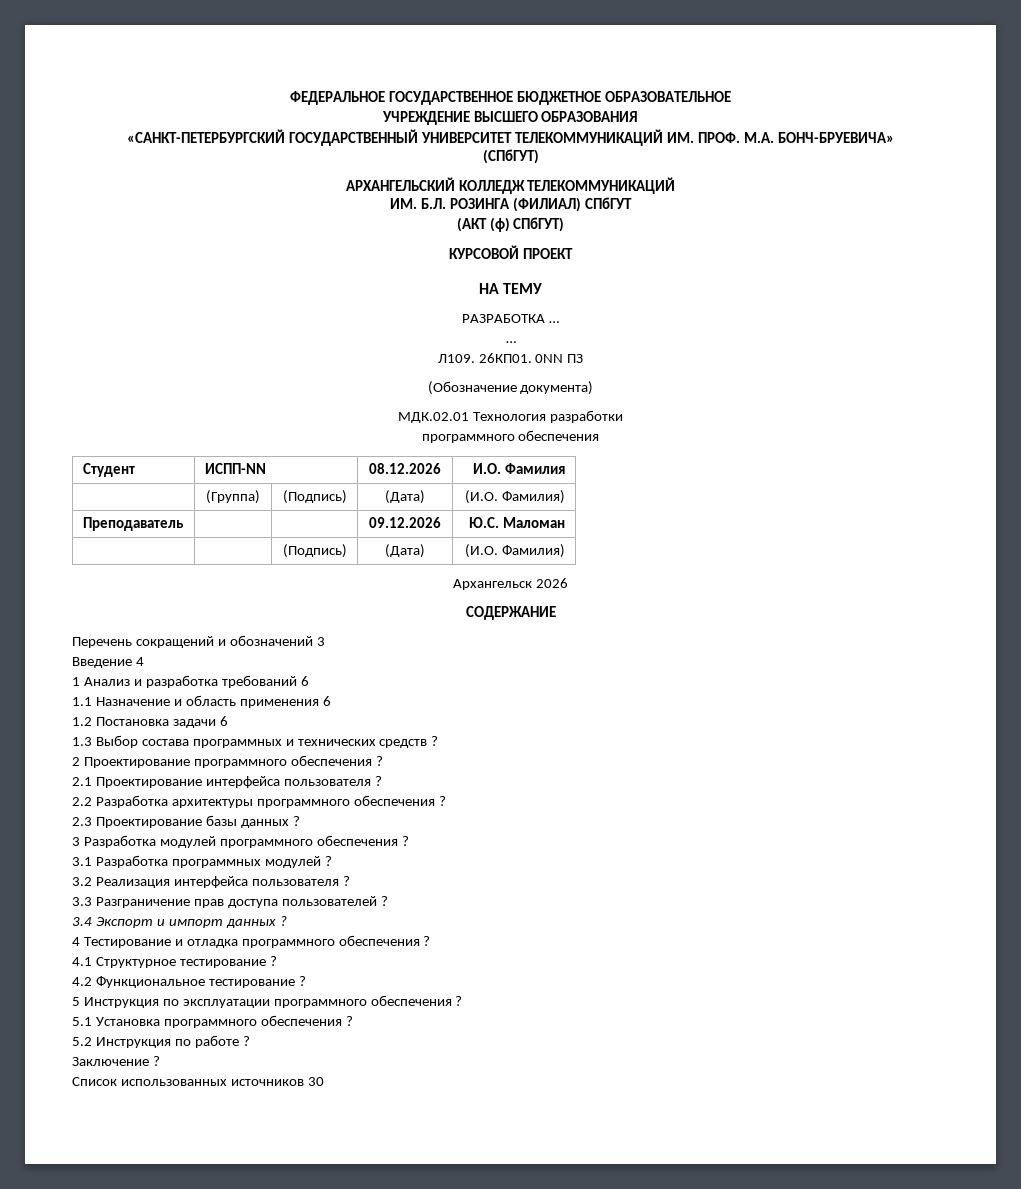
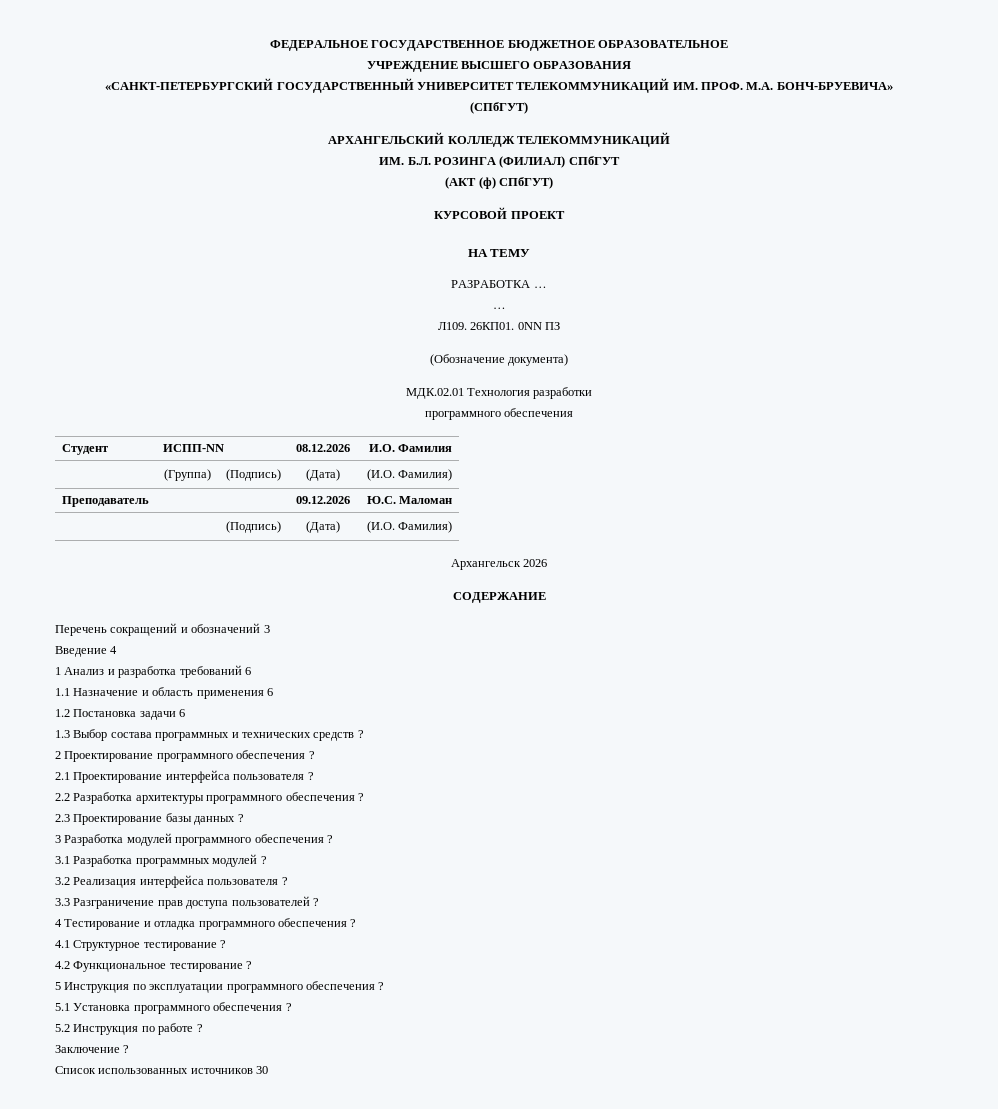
[72,916,287,928] // 3.4 Экспорт и импорт данных ? -> (319, 902) none

